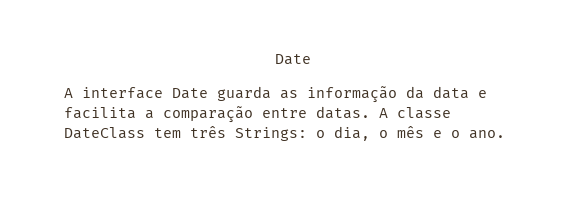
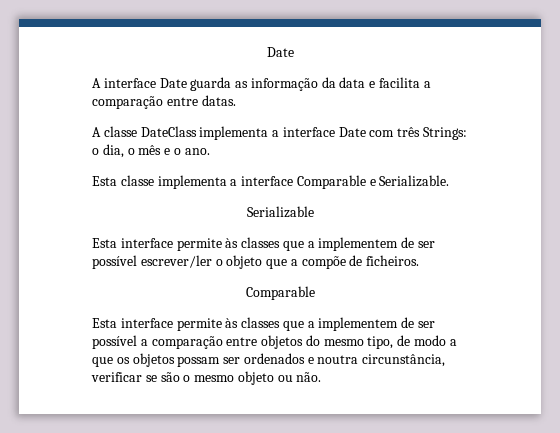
(370, 112) none -> (236, 100) //
[154,128,181,138] tem -> [199,126,395,140] implementa a interface Date com
(505, 134) none -> [92,175,450,189] [246,206,314,218] [92,237,436,251] [92,255,420,269] [245,286,315,300] [92,317,436,331] [92,335,457,349] [92,353,446,367] [91,371,322,385] // Esta classe implementa a interface Comparable e Serializable. // Serializable // Esta interface permite às classes que a implementem de ser possível escrever/ler o objeto que a compõe de ficheiros. // Comparable // Esta interface permite às classes que a implementem de ser possível a comparação entre objetos do mesmo tipo, de modo a que os objetos possam ser ordenados e noutra circunstância, verificar se são o mesmo objeto ou não.

